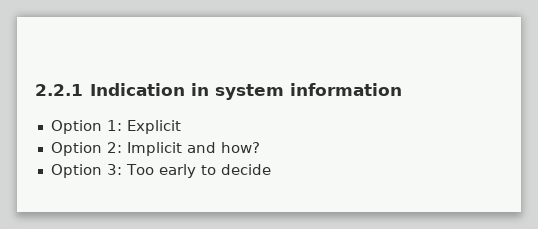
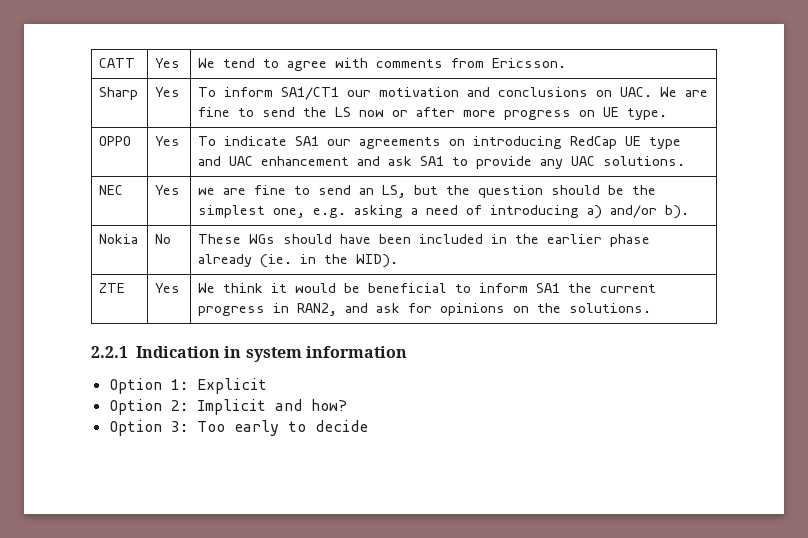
(35, 90) none -> [99,58,136,68] [155,58,181,68] [198,58,567,71] [99,87,139,100] [155,87,181,97] [198,87,709,100] [198,107,668,120] [99,136,132,146] [155,136,181,146] [198,136,682,149] [198,156,686,169] [99,185,124,195] [155,185,181,195] [198,185,657,198] [198,205,690,219] [99,234,139,244] [155,234,172,244] [198,234,651,247] [198,254,399,268] [99,283,126,293] [155,283,181,293] [198,283,657,293] [198,303,652,316] CATT | Yes | We tend to agree with comments from Ericsson. // Sharp | Yes | To inform SA1/CT1 our motivation and conclusions on UAC. We are fine to send the LS now or after more progress on UE type. // OPPO | Yes | To indicate SA1 our agreements on introducing RedCap UE type and UAC enhancement and ask SA1 to provide any UAC solutions. // NEC | Yes | we are fine to send an LS, but the question should be the simplest one, e.g. asking a need of introducing a) and/or b). // Nokia | No | These WGs should have been included in the earlier phase already (ie. in the WID). // ZTE | Yes | We think it would be beneficial to inform SA1 the current progress in RAN2, and ask for opinions on the solutions. //

